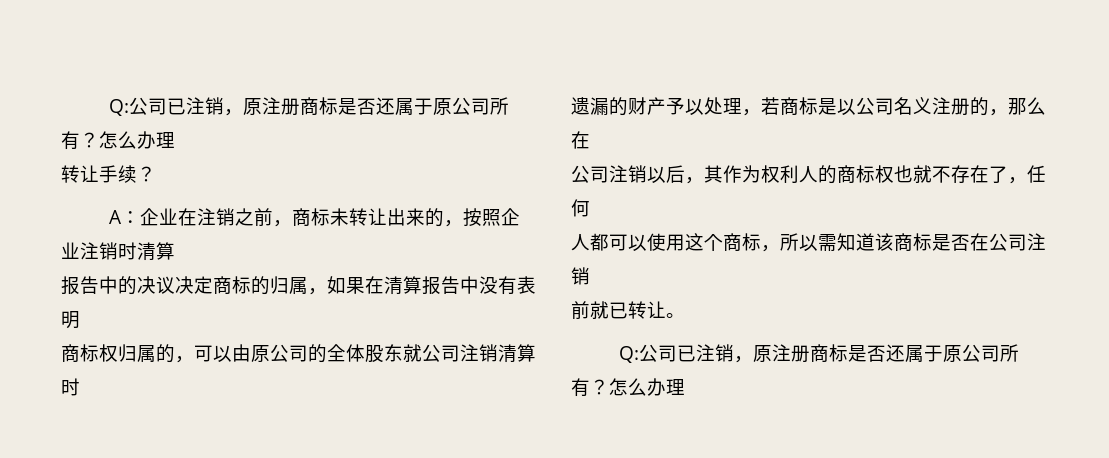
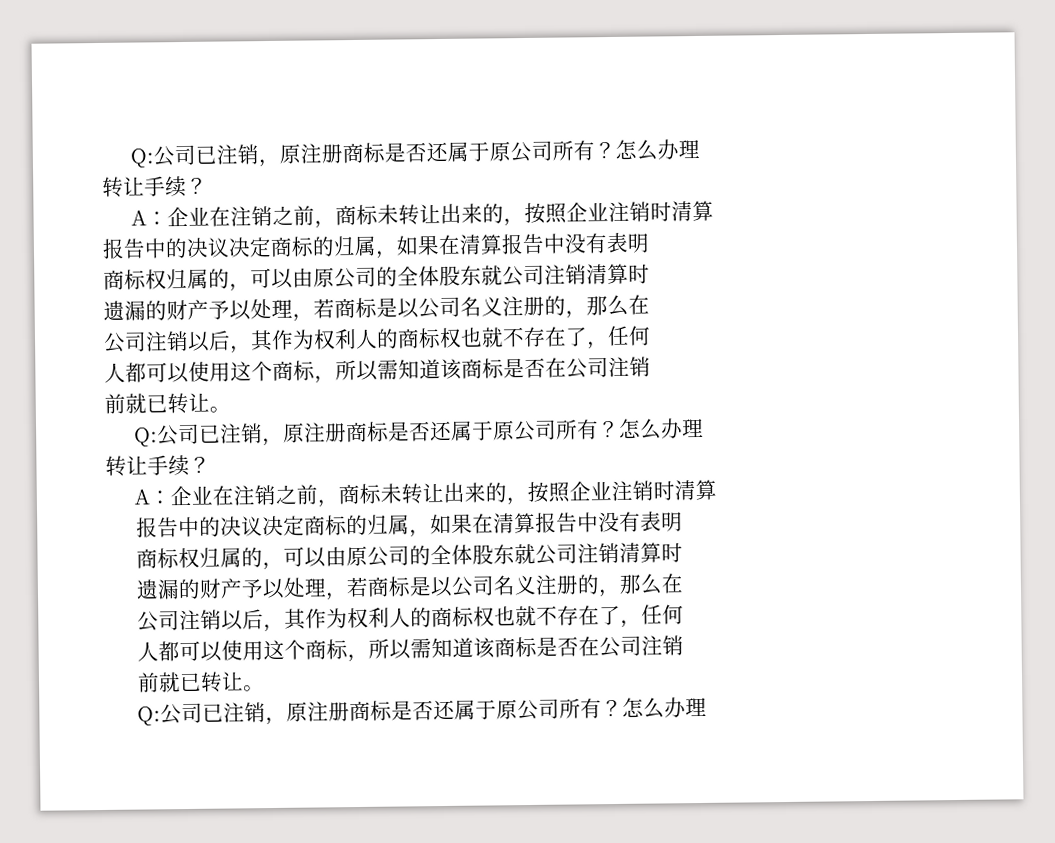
(685, 387) none -> [105,454,211,477] [134,479,718,508] [136,511,684,538] [136,542,684,571] [136,573,685,601] [137,604,685,633] [137,635,685,663] [137,671,266,693] [137,697,708,726] // 转让手续？ // A：企业在注销之前，商标未转让出来的，按照企业注销时清算 // 报告中的决议决定商标的归属，如果在清算报告中没有表明 // 商标权归属的，可以由原公司的全体股东就公司注销清算时 // 遗漏的财产予以处理，若商标是以公司名义注册的，那么在 // 公司注销以后，其作为权利人的商标权也就不存在了，任何 // 人都可以使用这个商标，所以需知道该商标是否在公司注销 // 前就已转让。 // Q:公司已注销，原注册商标是否还属于原公司所有？怎么办理

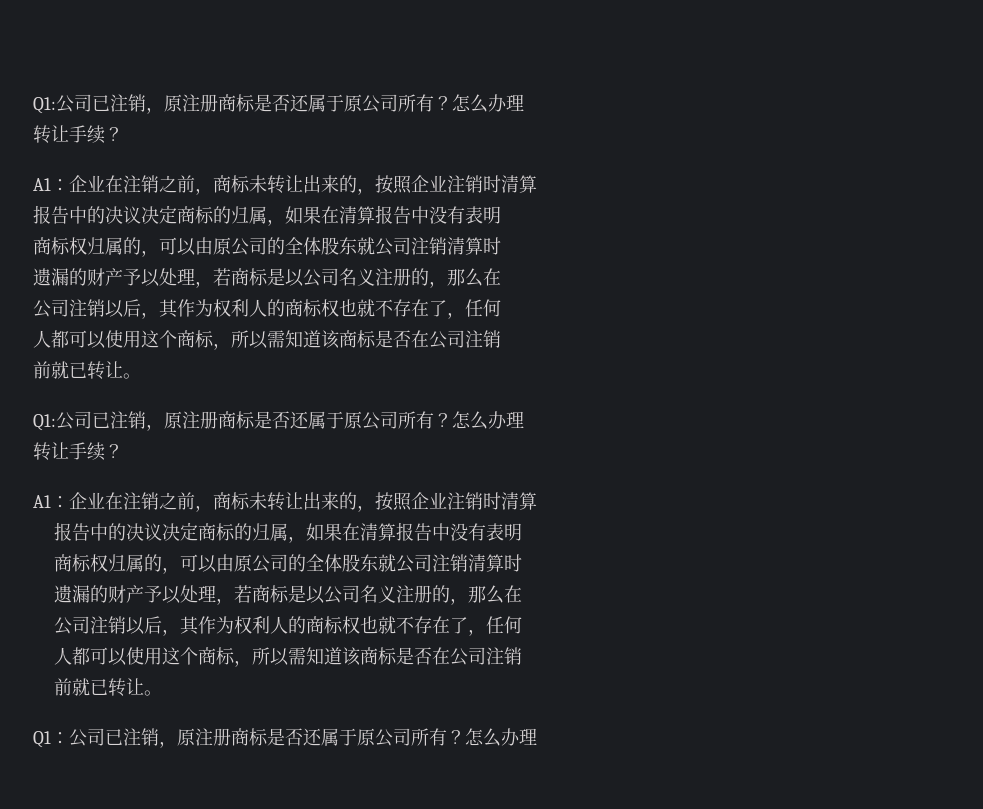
[130,148,156,168] Q: -> [33,97,56,114] Q1:
[131,210,148,226] A -> [33,178,51,191] A1
[134,427,159,447] Q: -> [33,414,56,431] Q1:
[134,489,151,505] A -> [33,495,51,508] A1
[137,706,162,726] Q: -> [33,731,69,748] Q1：

